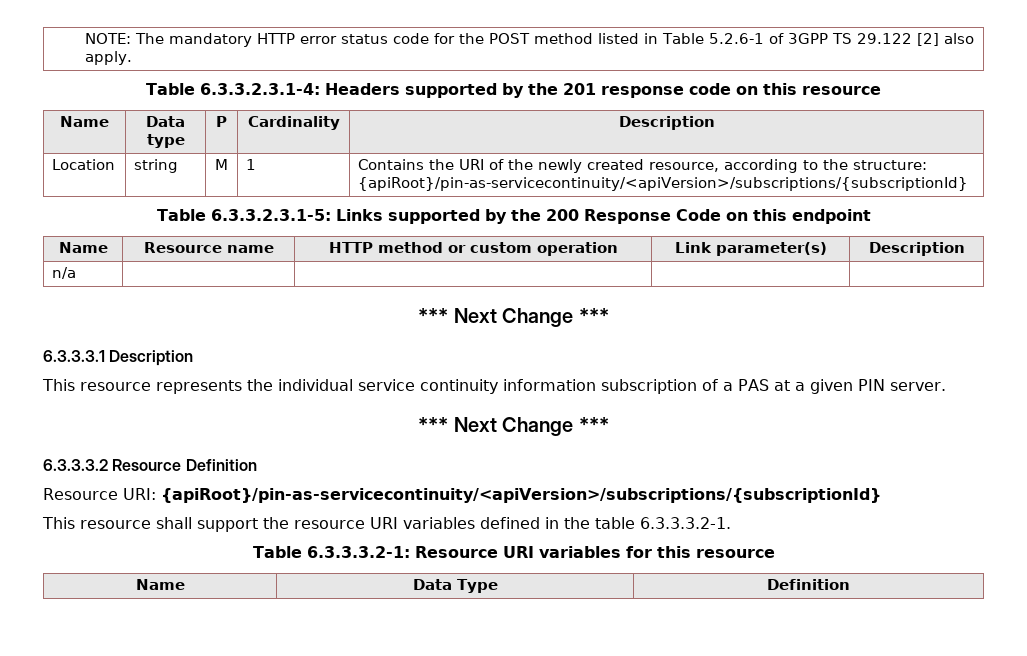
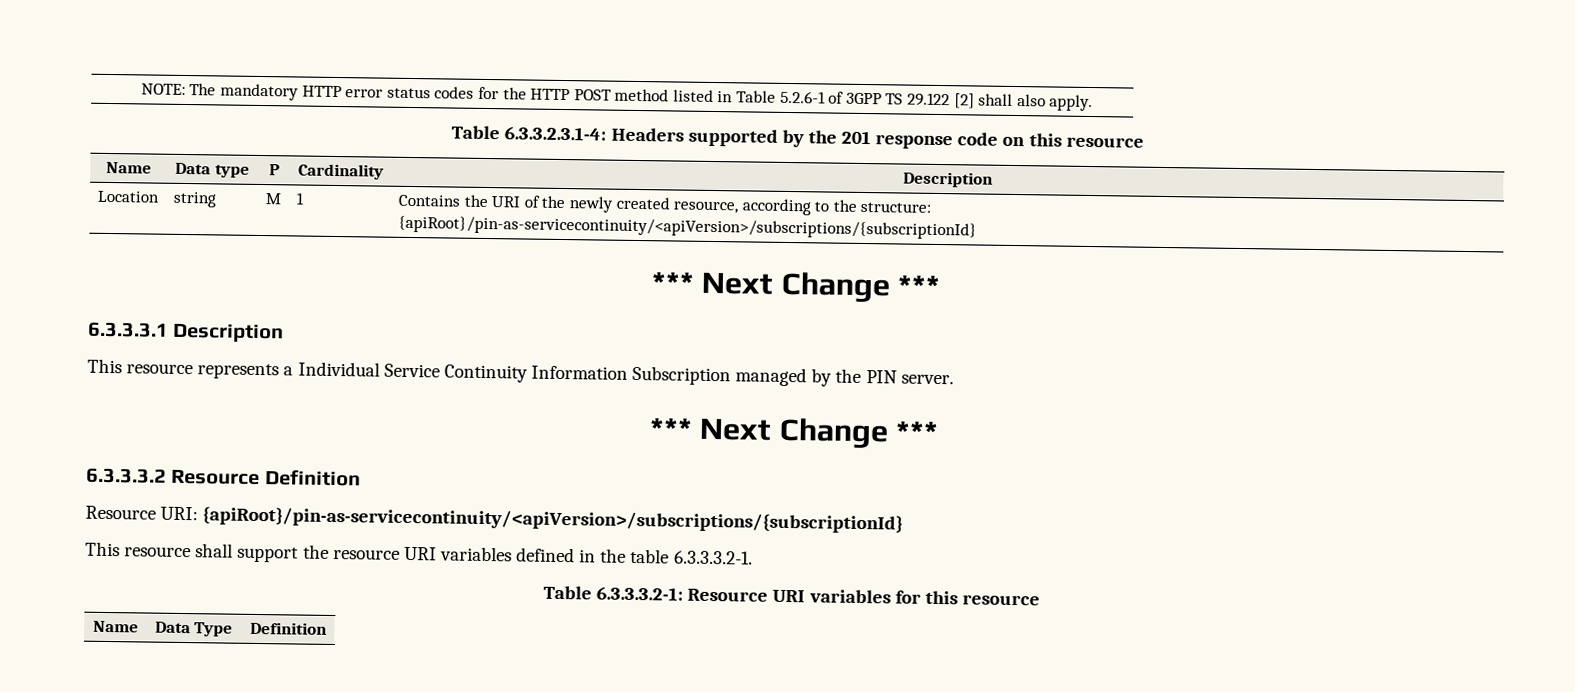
[393,33,430,44] code -> [434,86,475,99] codes
(485, 38) none -> [530,88,571,101] HTTP
(940, 39) none -> [978,93,1014,106] shall
[156,209,871,224] [58,242,108,253] [143,242,274,253] [328,242,618,256] [674,242,827,256] [868,242,965,256] [52,267,77,279] // Table 6.3.3.2.3.1-5: Links supported by the 200 Response Code on this endpoint // Name | Resource name | HTTP method or custom operation | Link parameter(s) | Description // n/a | | | | -> (977, 227) none
[247,379,853,394] the individual service continuity information subscription of a PAS at a given -> [283,361,862,387] a Individual Service Continuity Information Subscription managed by the

